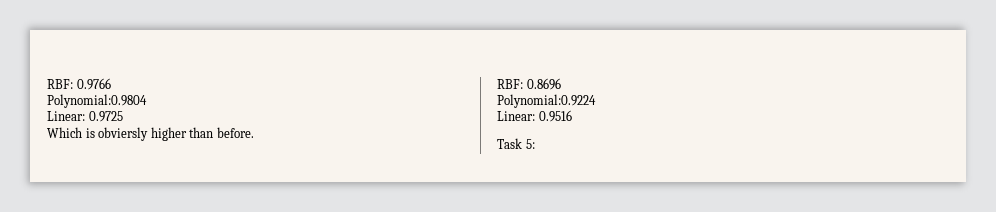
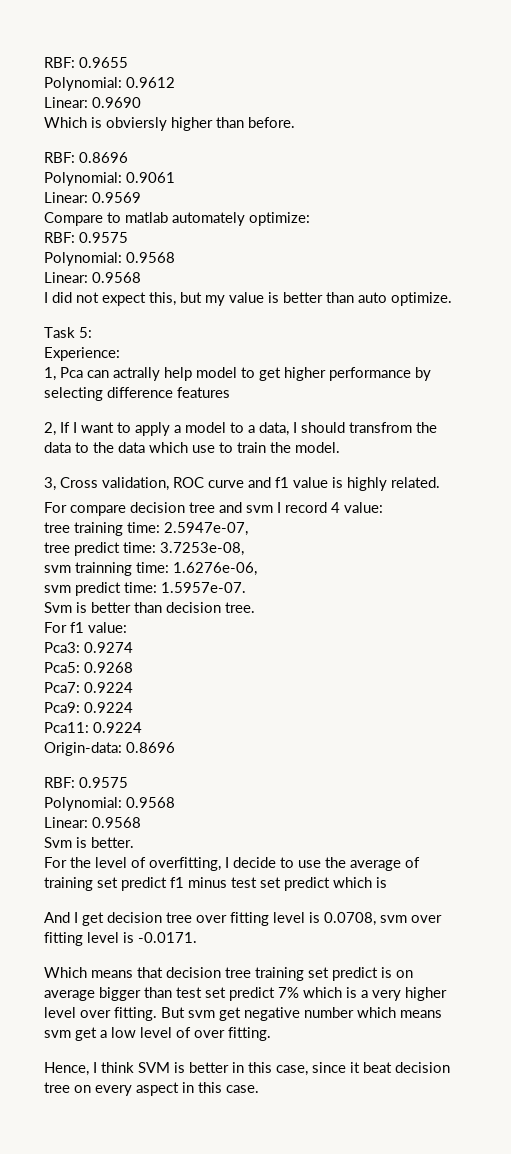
[47,78,111,90] [47,94,147,108] [47,111,123,122] RBF: 0.9766 // Polynomial:0.9804 // Linear: 0.9725 -> [44,57,128,68] [44,77,175,91] [44,97,141,108] RBF: 0.9655 // Polynomial: 0.9612 // Linear: 0.9690
[497,94,596,108] [497,110,572,122] [497,138,535,149] Polynomial:0.9224 // Linear: 0.9516 // Task 5: -> [44,172,175,186] [44,192,141,203] [44,212,310,226] [44,232,128,243] [44,252,175,266] [44,272,141,283] [44,292,452,306] [44,327,92,338] [44,347,120,361] [44,367,431,381] [44,387,230,401] [44,422,437,436] [44,442,340,453] [44,477,440,491] [44,502,383,516] [44,522,248,536] [44,542,244,556] [44,562,257,576] [44,582,246,596] [44,602,255,613] [44,622,127,633] [44,642,133,653] [44,662,133,673] [44,682,133,693] [44,702,133,713] [44,722,142,733] [44,742,175,756] [44,777,128,788] [44,797,175,811] [44,817,141,828] [44,837,134,848] [44,857,420,871] [44,877,387,891] [44,912,442,926] [44,932,197,946] [44,967,413,981] [44,987,447,1001] [44,1007,442,1021] [44,1027,271,1041] [44,1062,450,1076] [44,1082,259,1096] Polynomial: 0.9061 // Linear: 0.9569 // Compare to matlab automately optimize: // RBF: 0.9575 // Polynomial: 0.9568 // Linear: 0.9568 // I did not expect this, but my value is better than auto optimize. // Task 5: // Experience: // 1, Pca can actrally help model to get higher performance by selecting difference features // 2, If I want to apply a model to a data, I should transfrom the data to the data which use to train the model. // 3, Cross validation, ROC curve and f1 value is highly related. // For compare decision tree and svm I record 4 value: // tree training time: 2.5947e-07, // tree predict time: 3.7253e-08, // svm trainning time: 1.6276e-06, // svm predict time: 1.5957e-07. // Svm is better than decision tree. // For f1 value: // Pca3: 0.9274 // Pca5: 0.9268 // Pca7: 0.9224 // Pca9: 0.9224 // Pca11: 0.9224 // Origin-data: 0.8696 // RBF: 0.9575 // Polynomial: 0.9568 // Linear: 0.9568 // Svm is better. // For the level of overfitting, I decide to use the average of training set predict f1 minus test set predict which is // And I get decision tree over fitting level is 0.0708, svm over fitting level is -0.0171. // Which means that decision tree training set predict is on average bigger than test set predict 7% which is a very higher level over fitting. But svm get negative number which means svm get a low level of over fitting. // Hence, I think SVM is better in this case, since it beat decision tree on every aspect in this case.

